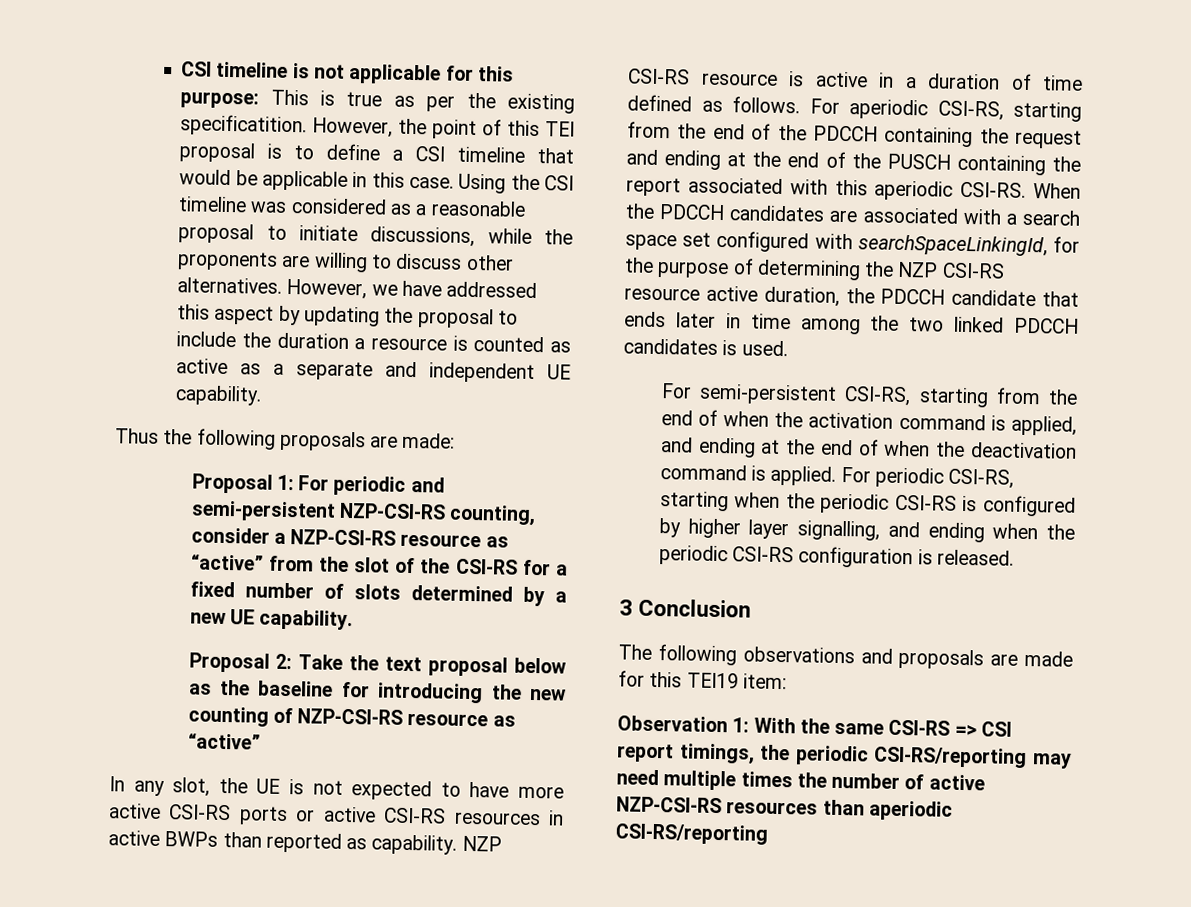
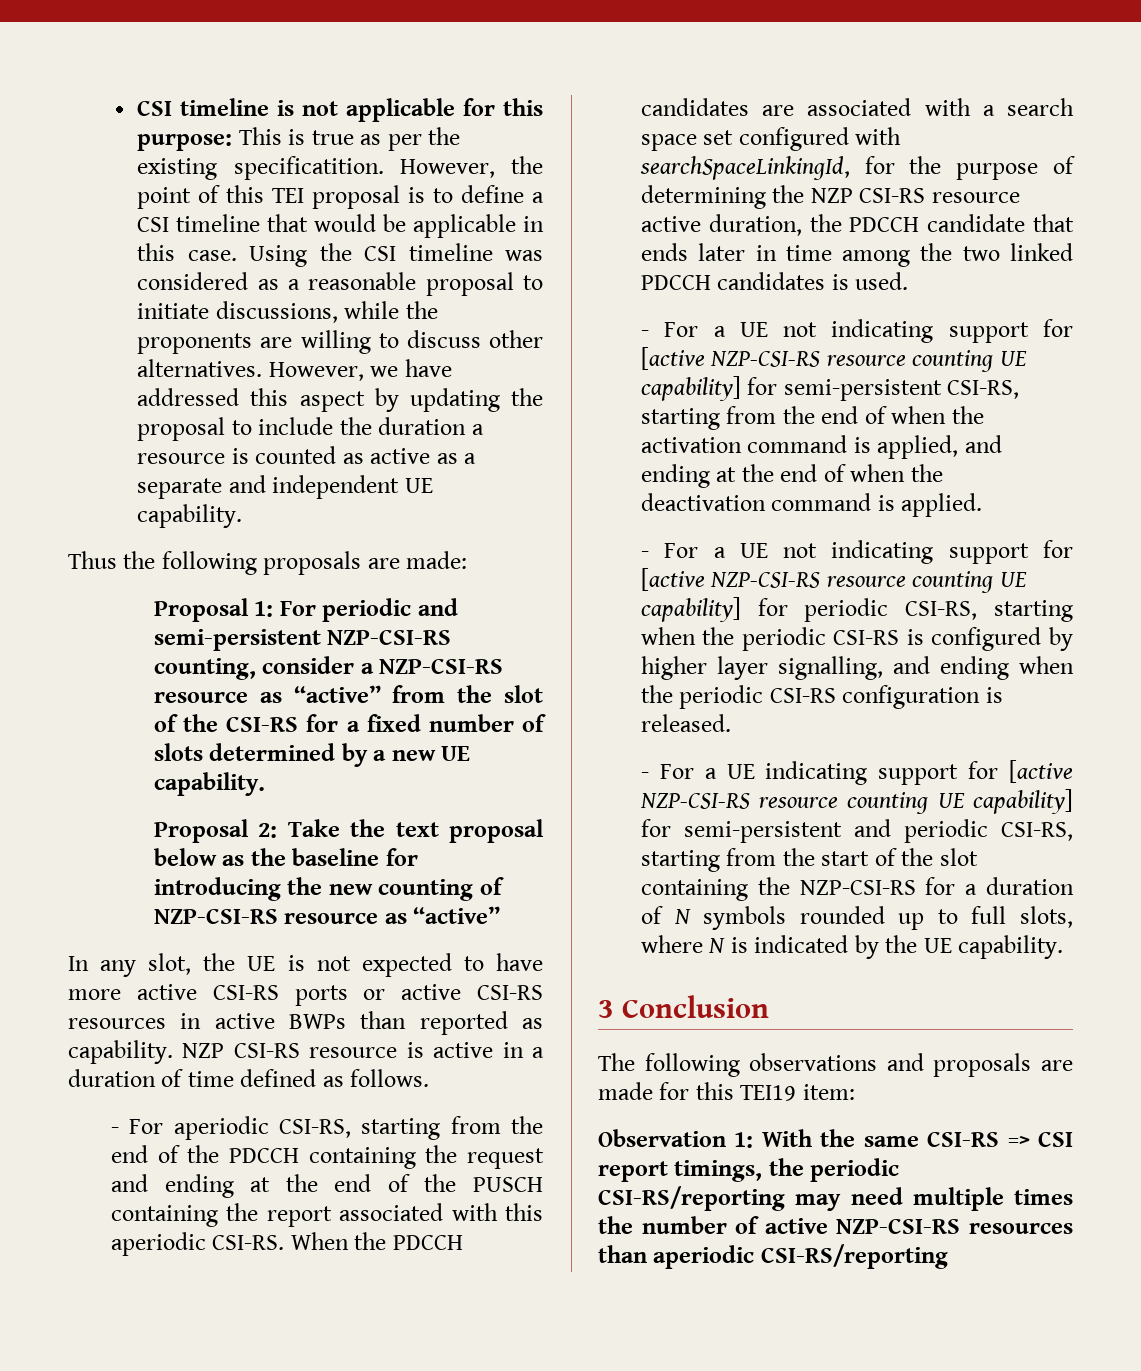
(800, 105) none -> [110,1127,119,1134] // -
[660,383,692,399] For -> [640,319,1073,343] [640,347,1027,372] [640,376,778,401] - For a UE not indicating support for [active NZP-CSI-RS resource counting UE capability] for
[840,466,871,483] For -> [640,540,1073,564] [640,568,1027,593] [640,597,788,622] // - For a UE not indicating support for [active NZP-CSI-RS resource counting UE capability] for
(1014, 557) none -> [640,760,1073,785] [639,789,1073,814] [640,819,1073,843] [640,848,978,872] [640,877,1074,901] [640,906,1073,930] [640,935,1064,959] // - For a UE indicating support for [active NZP-CSI-RS resource counting UE capability] for semi-persistent and periodic CSI-RS, starting from the start of the slot containing the NZP-CSI-RS for a duration of N symbols rounded up to full slots, where N is indicated by the UE capability.

